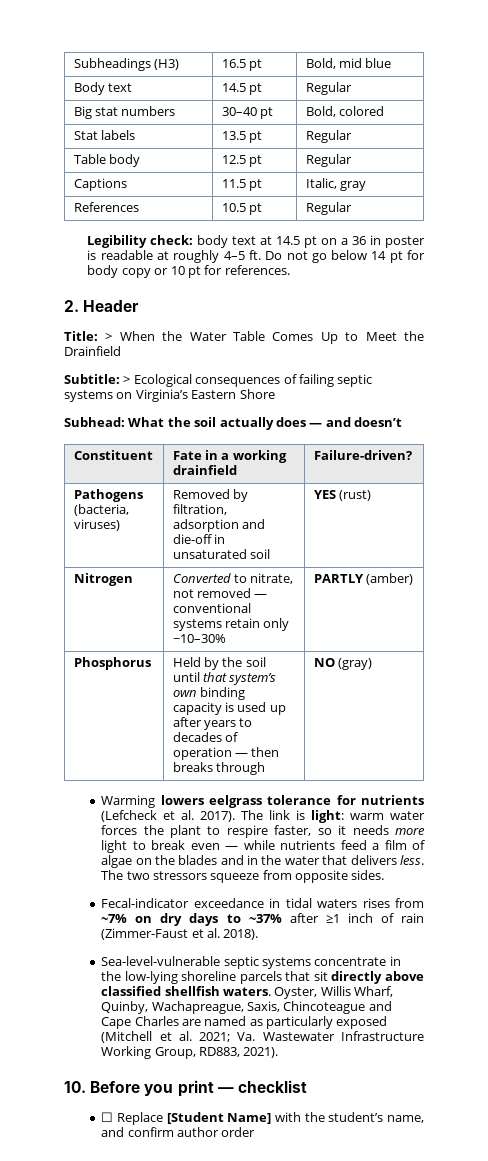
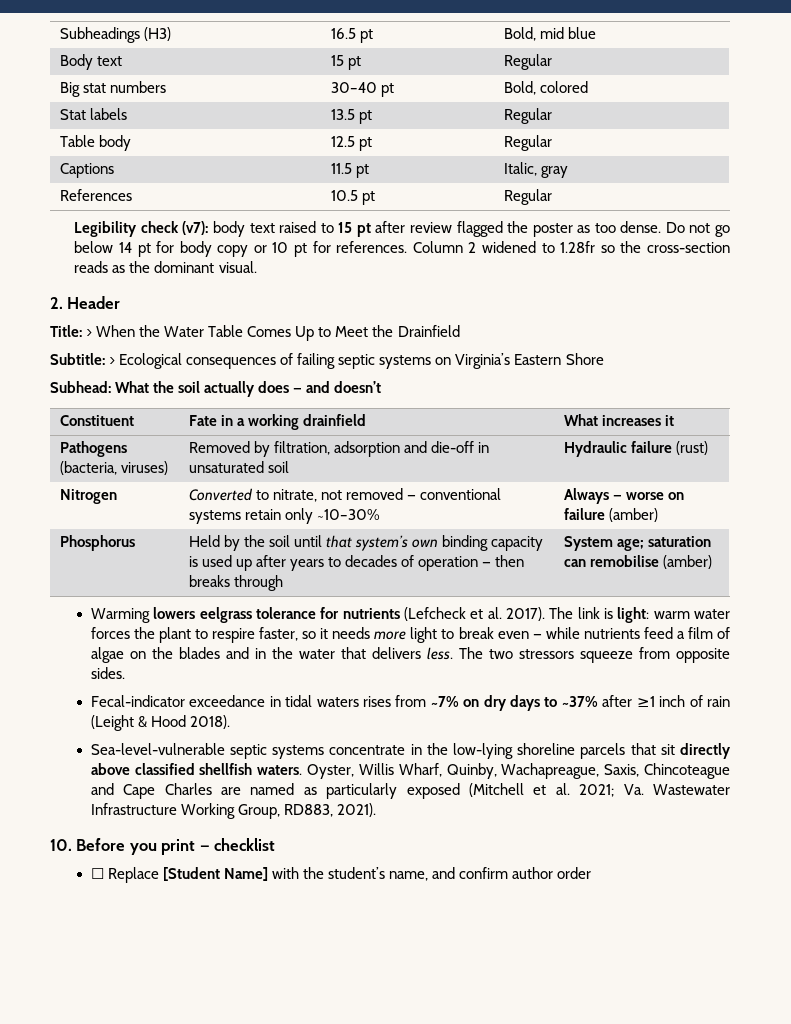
[221,83,246,92] 14.5 -> [330,55,344,66] 15
[150,235,425,248] [87,250,261,263] check: body text at 14.5 pt on a 36 in poster is readable at roughly 4–5 ft. -> [140,221,662,237] check (v7): body text raised to 15 pt after review flagged the poster as too dense.
(290, 270) none -> [412,241,731,253] [74,261,257,273] Column 2 widened to 1.28fr so the cross-section reads as the dominant visual.
[313,450,412,460] Failure-driven? -> [563,414,674,426] What increases it
[313,490,336,499] YES -> [563,441,672,457] Hydraulic failure
[313,574,364,583] PARTLY -> [563,488,684,504] [563,508,605,520] Always — worse on failure
[313,658,372,670] NO (gray) -> [563,536,711,551] [563,555,712,569] System age; saturation can remobilise (amber)
[101,928,220,940] (Zimmer-Faust et al. -> [90,715,186,731] (Leight & Hood

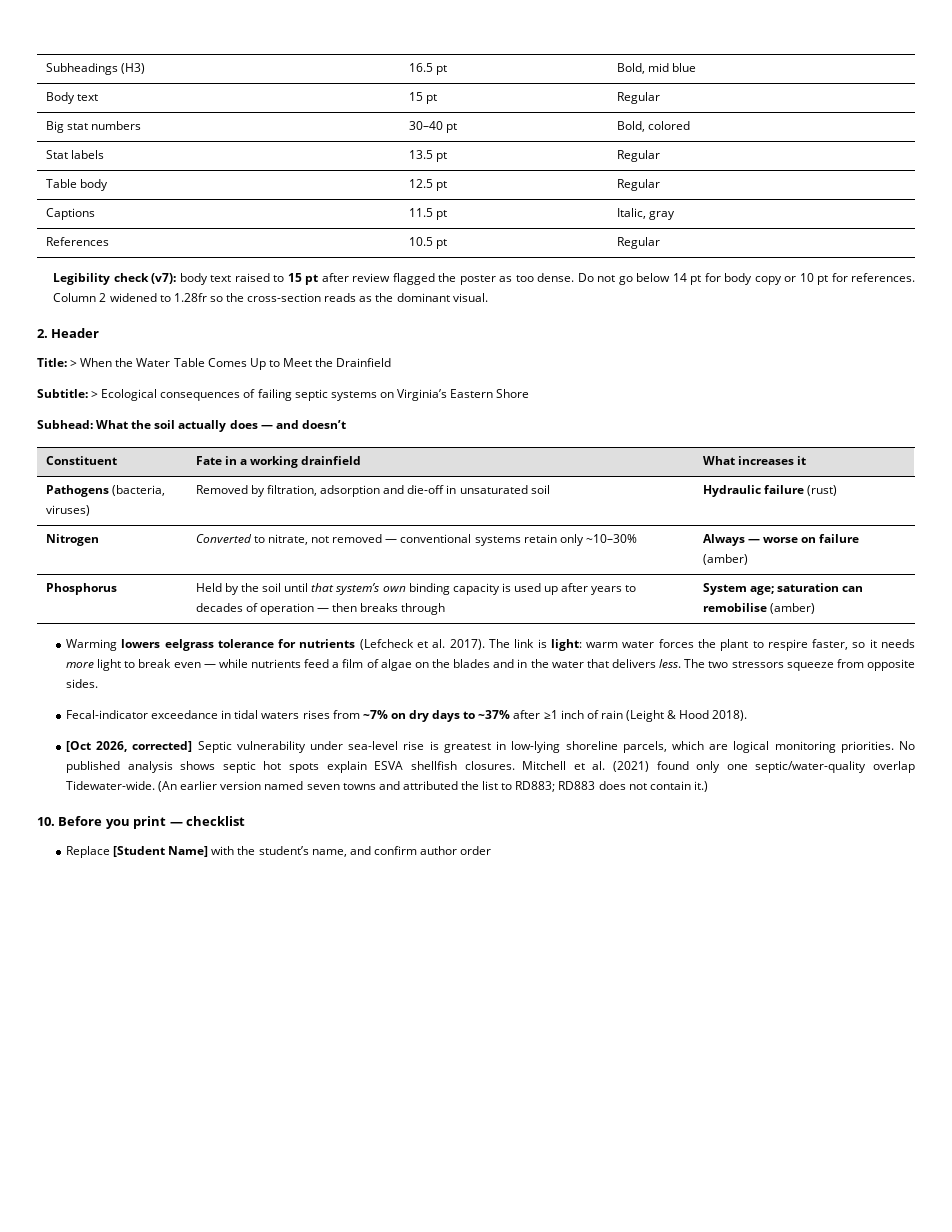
[90,743,731,759] [90,763,730,779] [90,783,730,799] [90,803,377,819] Sea-level-vulnerable septic systems concentrate in the low-lying shoreline parcels that sit directly above classified shellfish waters. Oyster, Willis Wharf, Quinby, Wachapreague, Saxis, Chincoteague and Cape Charles are named as particularly exposed (Mitchell et al. 2021; Va. Wastewater Infrastructure Working Group, RD883, 2021). -> [66,741,916,753] [66,761,915,773] [66,781,708,792] [Oct 2026, corrected] Septic vulnerability under sea-level rise is greatest in low-lying shoreline parcels, which are logical monitoring priorities. No published analysis shows septic hot spots explain ESVA shellfish closures. Mitchell et al. (2021) found only one septic/water-quality overlap Tidewater-wide. (An earlier version named seven towns and attributed the list to RD883; RD883 does not contain it.)
[90,868,104,879] ☐ -> (245, 821) none

